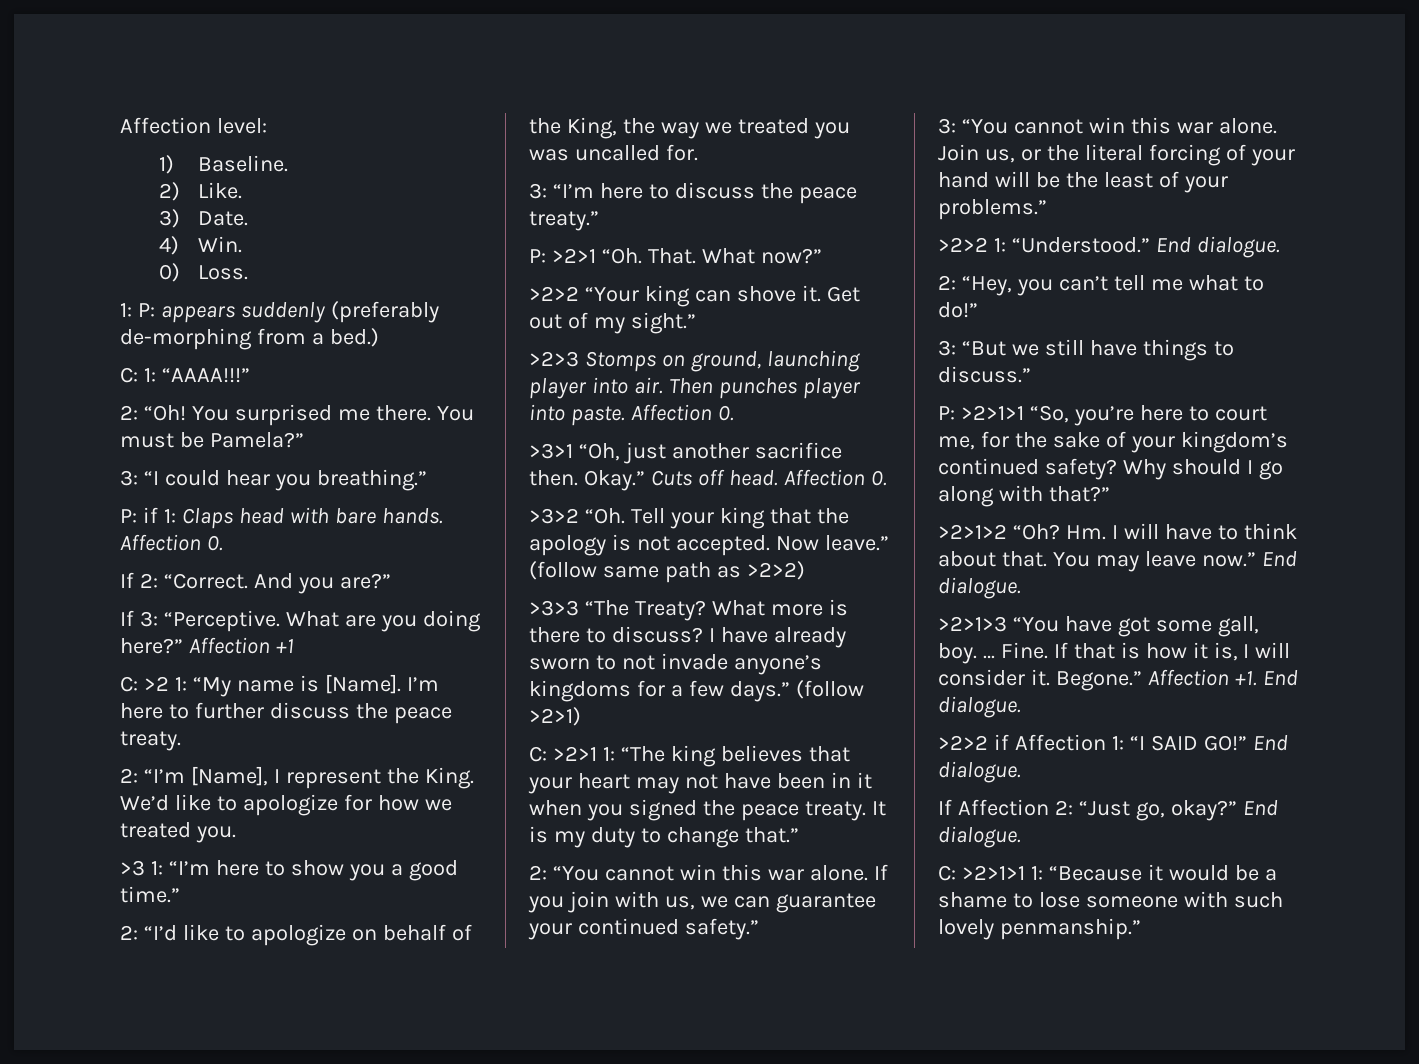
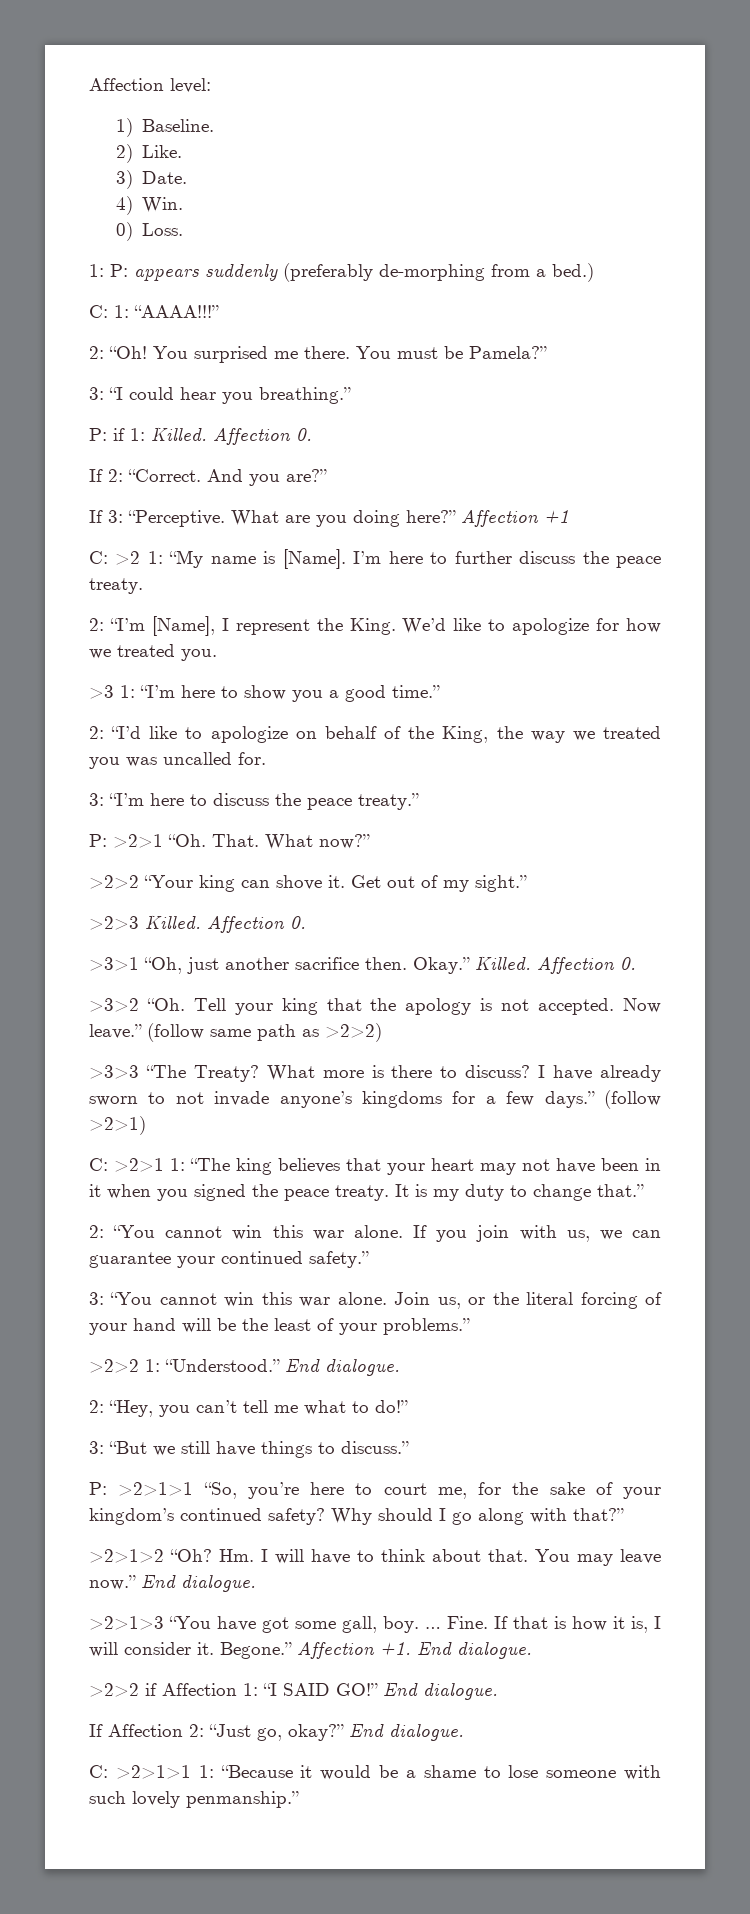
[181,507,443,529] Claps head with bare hands. -> [151,427,207,441] Killed.
[584,350,860,372] [529,377,861,399] [529,404,625,426] Stomps on ground, launching player into air. Then punches player into paste. -> [145,915,201,929] Killed.
[650,469,778,486] Cuts off head. -> [475,956,531,970] Killed.

